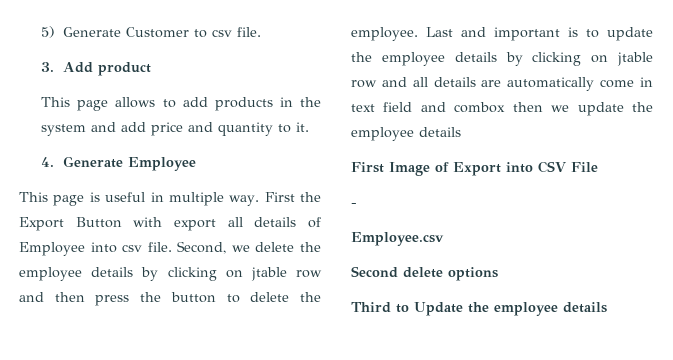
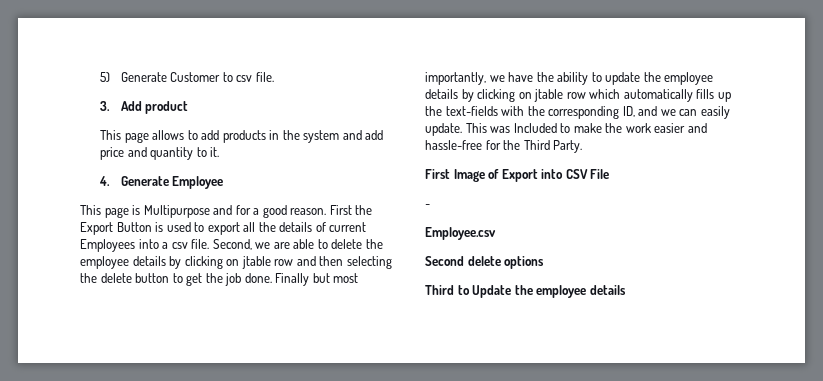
[105,192,260,206] useful in multiple way. -> [143,205,327,218] Multipurpose and for a good reason.
[133,217,163,227] with -> [155,222,205,232] is used to
(243, 222) none -> [258,222,276,232] the
[19,242,117,256] Employee into -> [329,222,367,232] [80,239,169,252] current Employees into a
(250, 248) none -> [273,239,328,249] are able to
[95,292,322,306] [351,27,578,41] press the button to delete the employee. Last and important is -> [346,256,392,269] [80,273,359,286] [425,72,589,85] selecting the delete button to get the job done. Finally but most importantly, we have the ability
[381,77,653,91] [351,102,653,116] [351,127,461,141] and all details are automatically come in text field and combox then we update the employee details -> [589,89,731,102] [425,106,730,119] [425,123,707,136] [425,140,583,153] which automatically fills up the text-fields with the corresponding ID, and we can easily update. This was Included to make the work easier and hassle-free for the Third Party.

